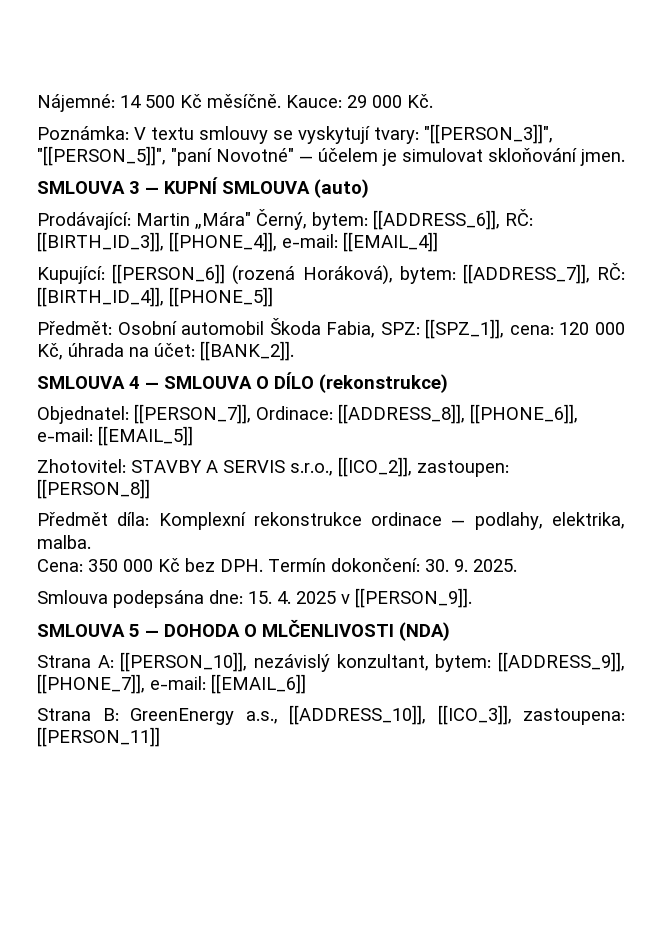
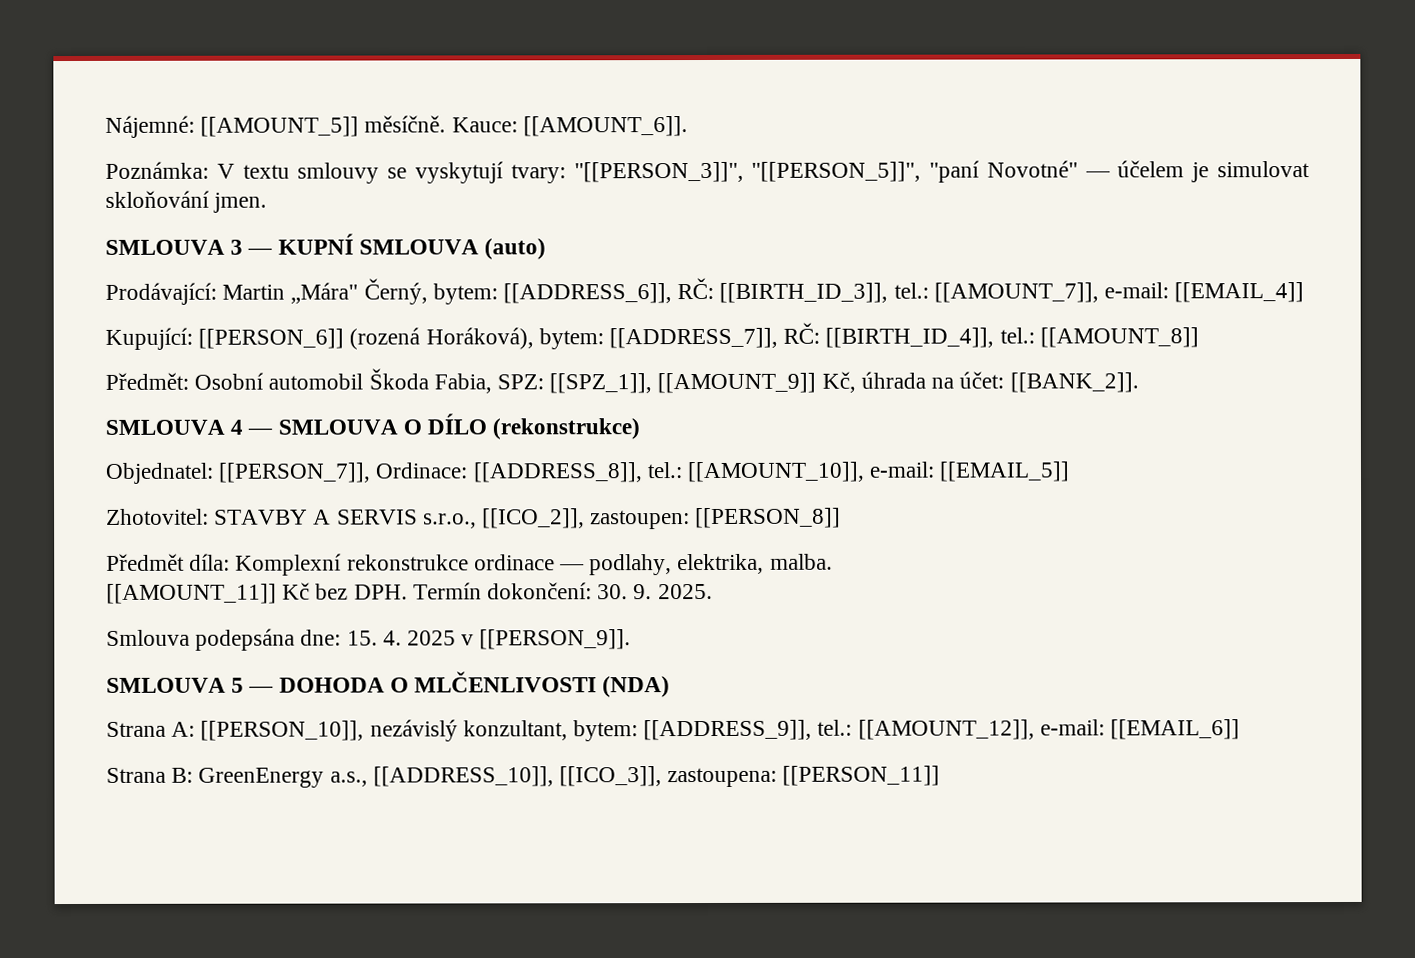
[120,94,433,108] 14 500 Kč měsíčně. Kauce: 29 000 Kč. -> [200,115,688,137] [[AMOUNT_5]] měsíčně. Kauce: [[AMOUNT_6]].
[169,232,277,252] [[PHONE_4]], -> [893,282,1099,303] tel.: [[AMOUNT_7]],
[169,287,273,307] [[PHONE_5]] -> [999,327,1199,348] tel.: [[AMOUNT_8]]
[509,322,625,335] cena: 120 000 -> [657,372,817,394] [[AMOUNT_9]]
[470,404,578,424] [[PHONE_6]], -> [646,461,866,483] tel.: [[AMOUNT_10]],
[37,559,153,572] Cena: 350 000 -> [106,583,277,604] [[AMOUNT_11]]
[37,674,145,694] [[PHONE_7]], -> [817,719,1035,740] tel.: [[AMOUNT_12]],

